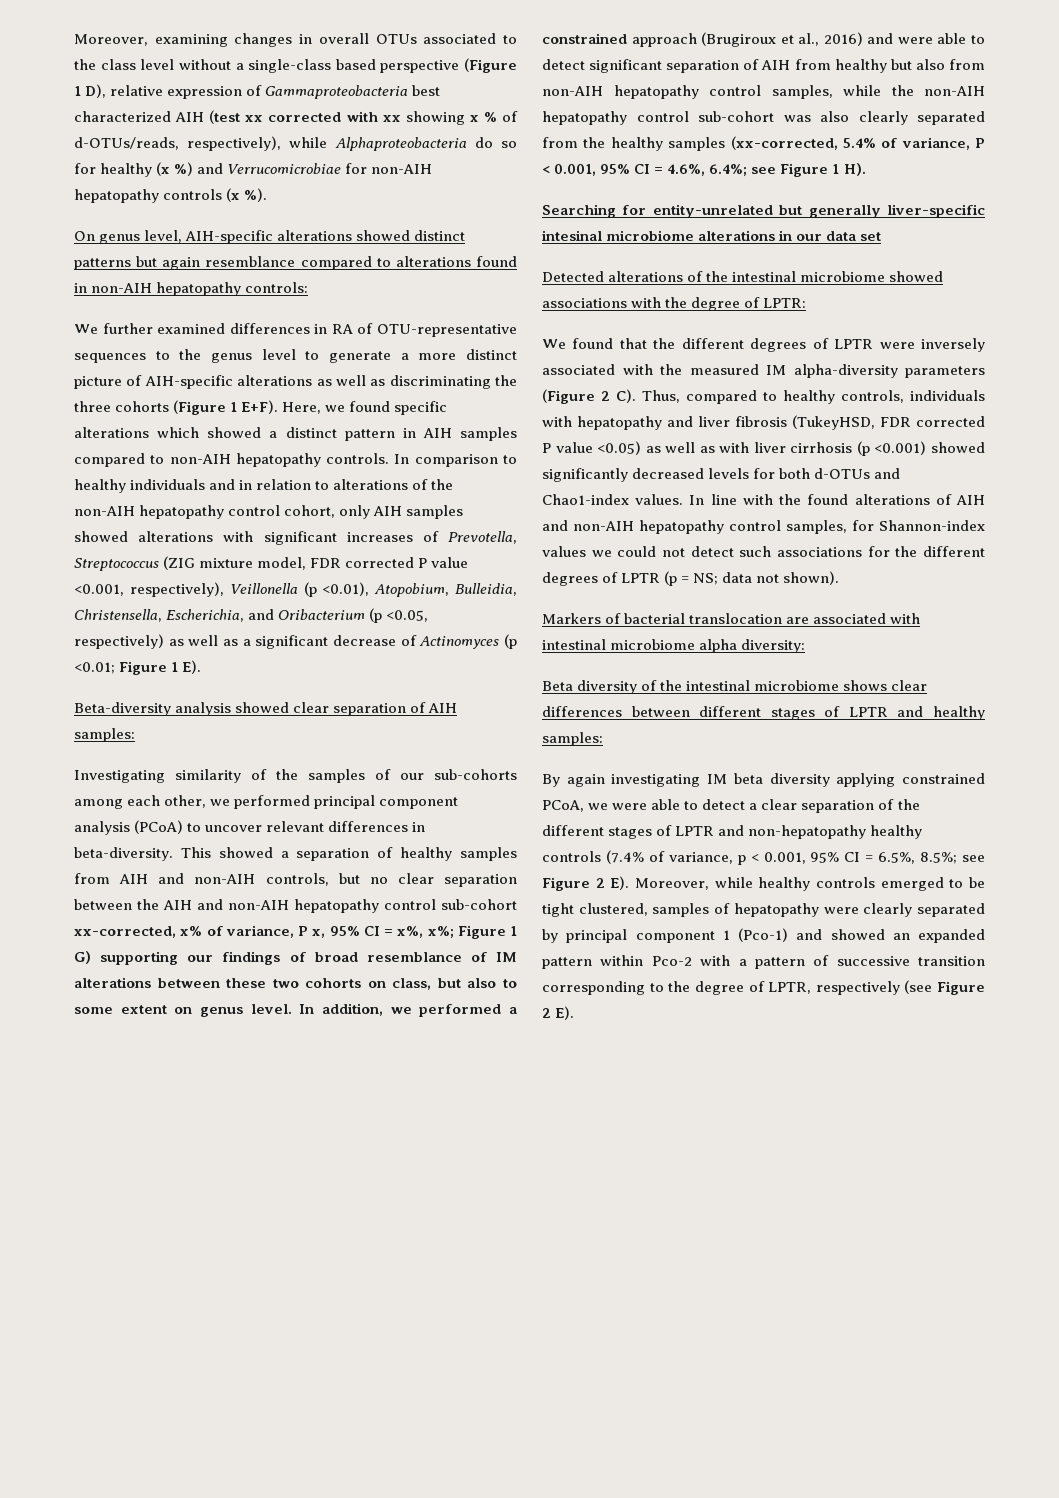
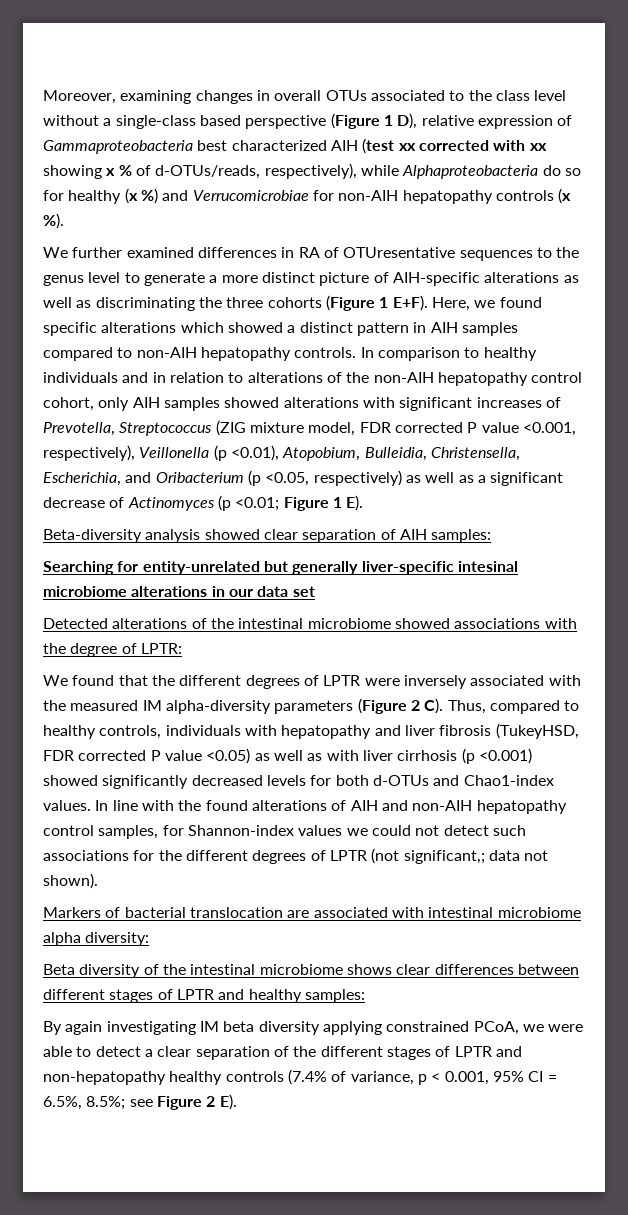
[74,230,466,244] [74,256,517,270] [74,282,309,296] // On genus level, AIH-specific alterations showed distinct patterns but again resemblance compared to alterations found in non-AIH hepatopathy controls: -> (64, 221) none
[376,324,517,337] OTU-representative -> [343,247,456,258] OTUresentative
[74,769,517,783] [74,795,459,809] [74,820,426,835] [74,847,518,861] [74,873,517,887] [74,899,517,913] [74,925,517,939] [74,951,517,965] [74,977,517,990] [74,1003,517,1017] [542,32,985,47] [542,59,985,73] [542,85,985,99] [542,111,985,125] [542,136,985,151] [542,163,866,177] // Investigating similarity of the samples of our sub-cohorts among each other, we performed principal component analysis (PCoA) to uncover relevant differences in beta-diversity. This showed a separation of healthy samples from AIH and non-AIH controls, but no clear separation between the AIH and non-AIH hepatopathy control sub-cohort xx-corrected, x% of variance, P x, 95% CI = x%, x%; Figure 1 G) supporting our findings of broad resemblance of IM alterations between these two cohorts on class, but also to some extent on genus level. In addition, we performed a constrained approach (Brugiroux et al., 2016) and were able to detect significant separation of AIH from healthy but also from non-AIH hepatopathy control samples, while the non-AIH hepatopathy control sub-cohort was also clearly separated from the healthy samples (xx-corrected, 5.4% of variance, P < 0.001, 95% CI = 4.6%, 6.4%; see Figure 1 H). -> (492, 536) none
[664,571,719,586] (p = NS; -> [371,848,485,864] (not significant,;
[635,877,985,891] [542,903,985,917] [542,928,985,943] [542,955,985,969] [542,980,985,995] [542,1006,575,1020] Moreover, while healthy controls emerged to be tight clustered, samples of hepatopathy were clearly separated by principal component 1 (Pco-1) and showed an expanded pattern within Pco-2 with a pattern of successive transition corresponding to the degree of LPTR, respectively (see Figure 2 E). -> (237, 1102) none

